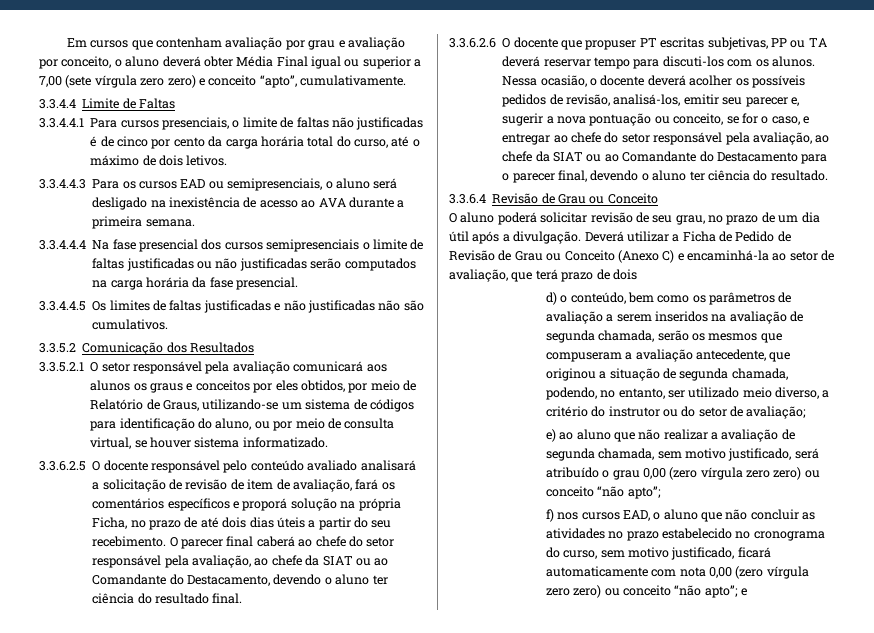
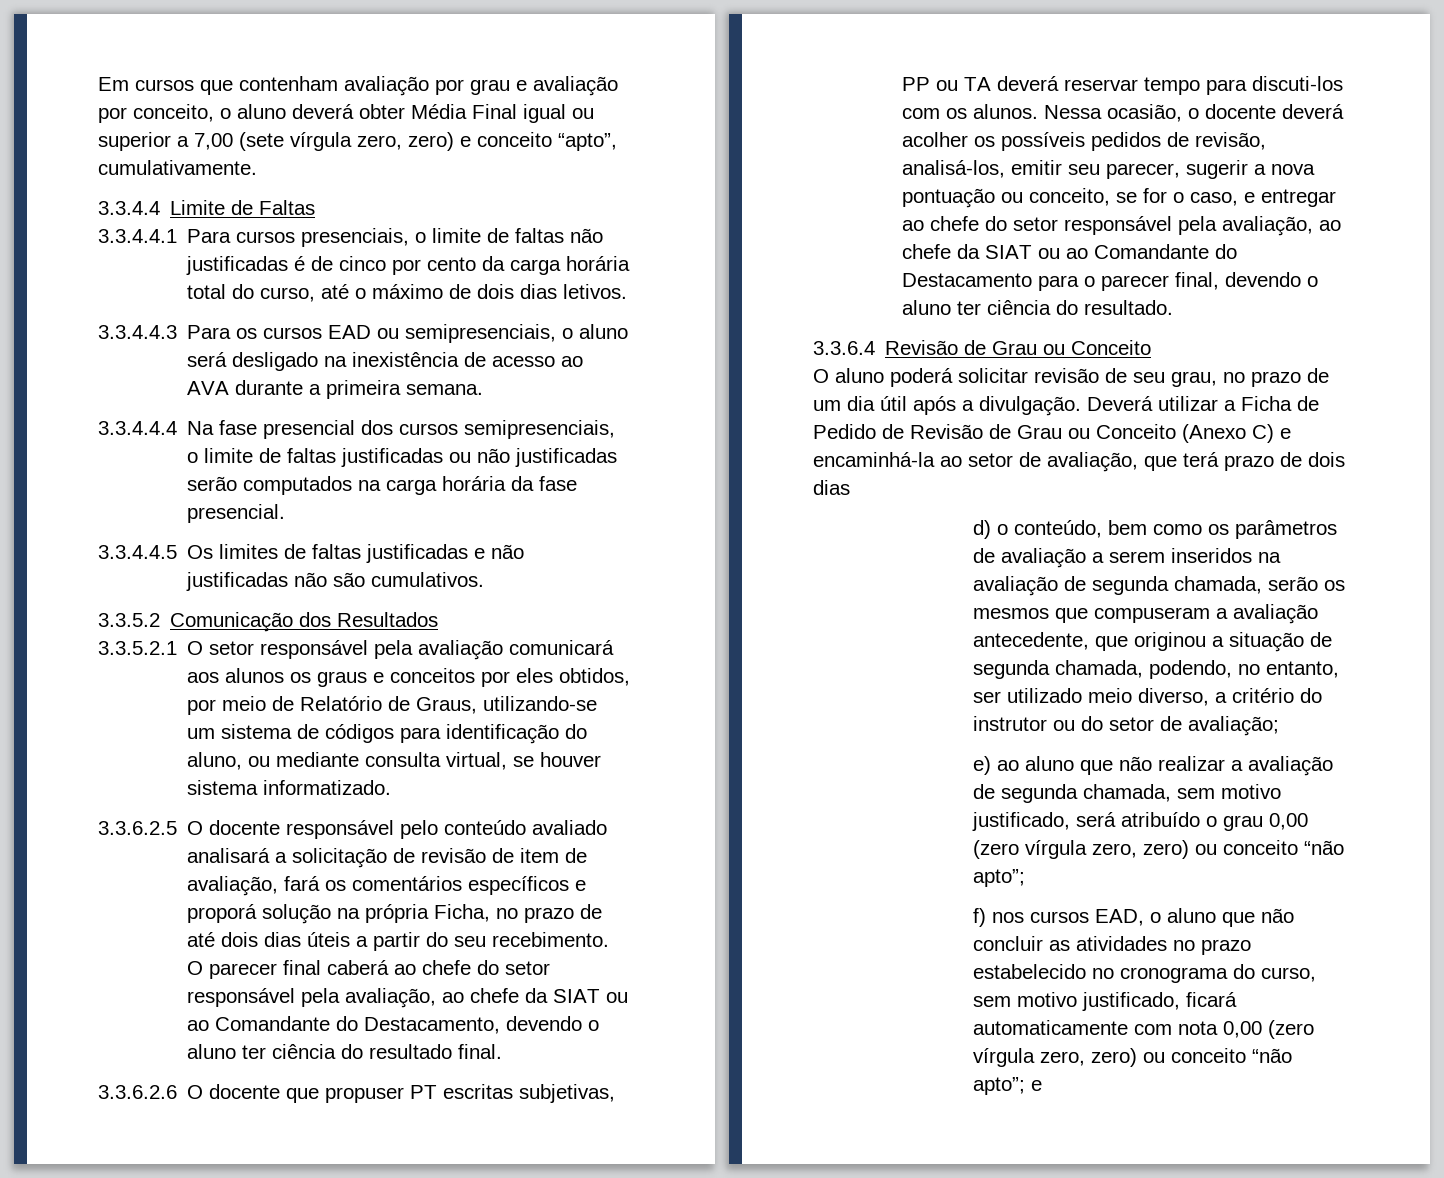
[140,78,165,86] zero -> [357,135,402,150] zero,
(183, 160) none -> [520,284,558,299] dias
[266,239,360,252] semipresenciais -> [464,420,616,439] semipresenciais,
[273,418,341,431] por meio de -> [276,752,360,767] mediante
[745,97,799,107] parecer e, -> [1106,163,1181,179] parecer,
(637, 274) none -> [813,480,850,495] dias
[746,470,771,478] zero -> [1091,843,1137,858] zero,
[545,588,570,596] zero -> [1039,1051,1085,1066] zero,

